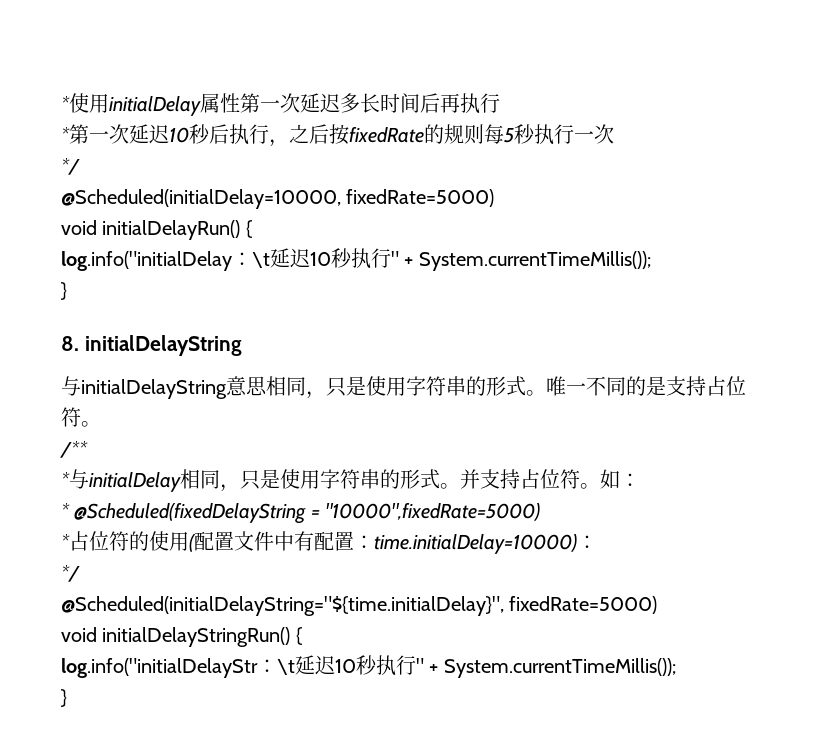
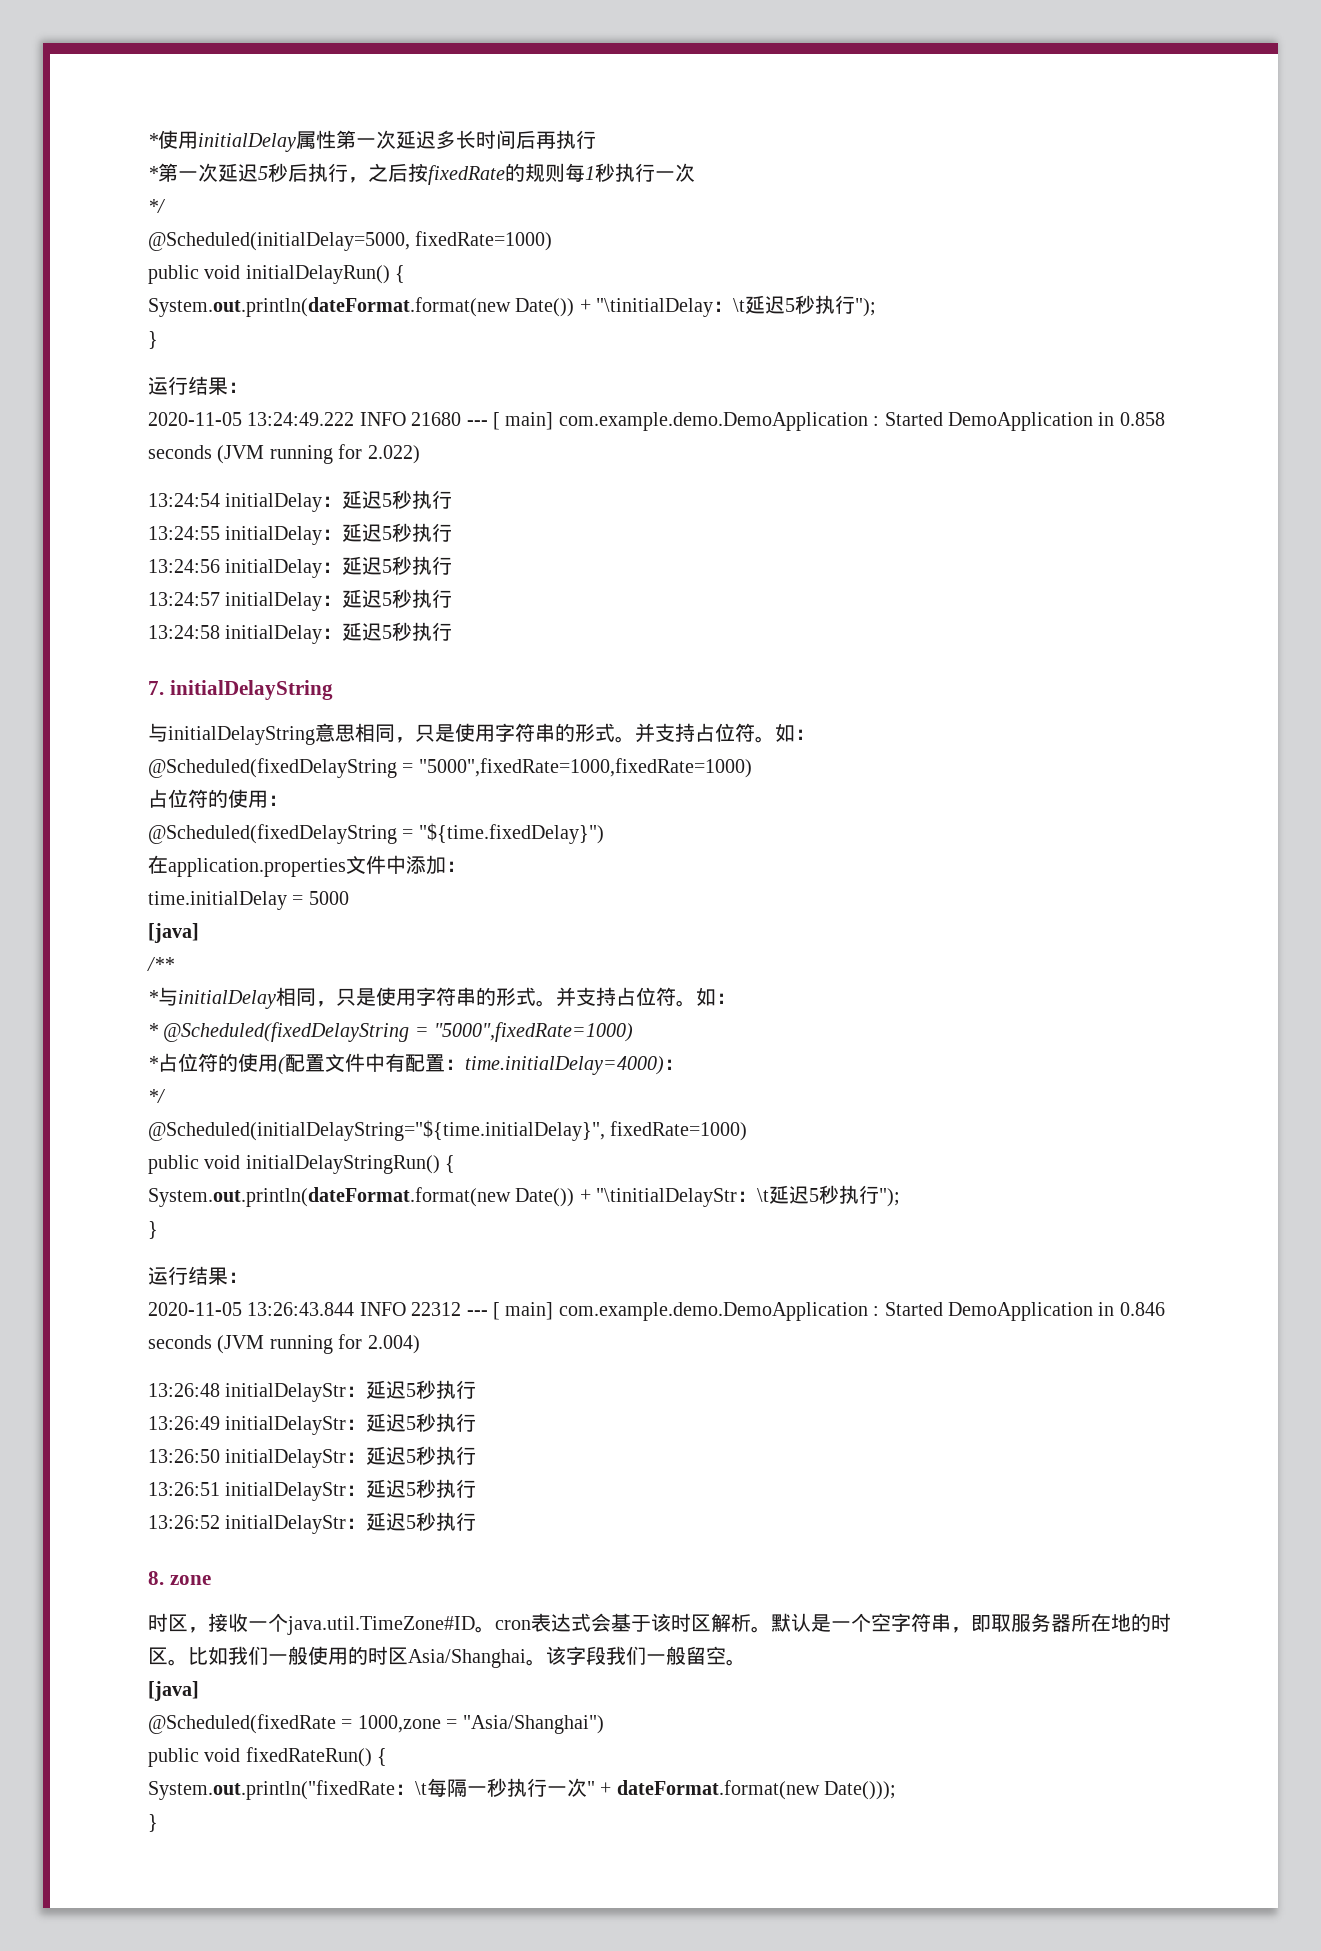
[169,127,189,143] 10 -> [258,166,268,180] 5
[504,128,514,143] 5 -> [585,166,595,180] 1
[61,189,495,209] @Scheduled(initialDelay=10000, fixedRate=5000) // -> [148,231,553,251] [148,265,199,284] @Scheduled(initialDelay=5000, fixedRate=1000) // public
[61,248,651,271] [61,282,67,300] [61,336,79,351] log.info("initialDelay：\t延迟10秒执行" + System.currentTimeMillis()); // } // 8. -> [148,295,877,317] [148,331,158,349] [148,376,248,395] [148,412,1165,431] [148,444,420,464] [148,490,453,512] [148,523,453,545] [148,556,453,578] [148,589,453,611] [148,622,453,644] [148,681,164,695] System.out.println(dateFormat.format(new Date()) + "\tinitialDelay：\t延迟5秒执行"); // } // 运行结果： // 2020-11-05 13:24:49.222 INFO 21680 --- [ main] com.example.demo.DemoApplication : Started DemoApplication in 0.858 seconds (JVM running for 2.022) // 13:24:54 initialDelay：延迟5秒执行 // 13:24:55 initialDelay：延迟5秒执行 // 13:24:56 initialDelay：延迟5秒执行 // 13:24:57 initialDelay：延迟5秒执行 // 13:24:58 initialDelay：延迟5秒执行 // 7.
[546,376,746,396] [61,407,101,427] 唯一不同的是支持占位符。 -> [635,723,815,743] [148,758,752,778] [148,789,288,808] [148,823,604,844] [148,855,466,877] [148,891,349,910] [148,923,199,943] 并支持占位符。如： // @Scheduled(fixedDelayString = "5000",fixedRate=1000,fixedRate=1000) // 占位符的使用： // @Scheduled(fixedDelayString = "${time.fixedDelay}") // 在application.properties文件中添加： // time.initialDelay = 5000 // [java]
[325,503,541,521] "10000",fixedRate=5000) -> [434,1022,634,1042] "5000",fixedRate=1000)
[374,534,577,554] time.initialDelay=10000) -> [465,1056,664,1075] time.initialDelay=4000)
[509,596,658,614] fixedRate=5000) // -> [610,1121,748,1141] [148,1155,199,1174] fixedRate=1000) // public
[61,655,676,678] log.info("initialDelayStr：\t延迟10秒执行" + System.currentTimeMillis()); -> [148,1185,901,1207] [148,1221,158,1239] [148,1266,248,1285] [148,1302,1165,1321] [148,1334,420,1354] [148,1380,477,1402] [148,1413,477,1435] [148,1446,477,1468] [148,1479,477,1501] [148,1512,477,1534] [148,1571,211,1585] [148,1613,1171,1635] [148,1646,746,1668] [148,1681,199,1701] [148,1714,604,1734] [148,1747,388,1767] [148,1778,897,1800] System.out.println(dateFormat.format(new Date()) + "\tinitialDelayStr：\t延迟5秒执行"); // } // 运行结果： // 2020-11-05 13:26:43.844 INFO 22312 --- [ main] com.example.demo.DemoApplication : Started DemoApplication in 0.846 seconds (JVM running for 2.004) // 13:26:48 initialDelayStr：延迟5秒执行 // 13:26:49 initialDelayStr：延迟5秒执行 // 13:26:50 initialDelayStr：延迟5秒执行 // 13:26:51 initialDelayStr：延迟5秒执行 // 13:26:52 initialDelayStr：延迟5秒执行 // 8. zone // 时区，接收一个java.util.TimeZone#ID。cron表达式会基于该时区解析。默认是一个空字符串，即取服务器所在地的时区。比如我们一般使用的时区Asia/Shanghai。该字段我们一般留空。 // [java] // @Scheduled(fixedRate = 1000,zone = "Asia/Shanghai") // public void fixedRateRun() { // System.out.println("fixedRate：\t每隔一秒执行一次" + dateFormat.format(new Date()));

